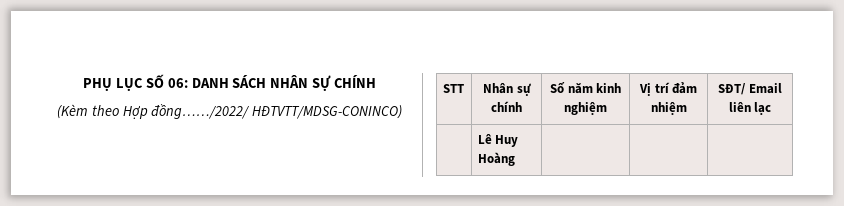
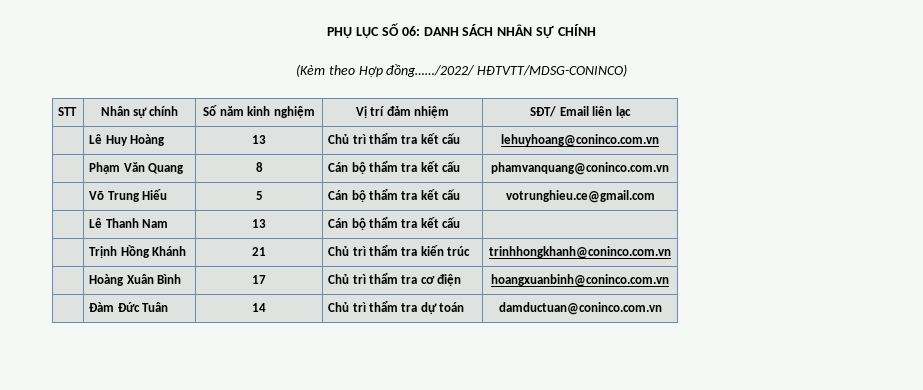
(515, 159) | | -> [252,135,266,144] [328,132,461,144] [500,134,659,147] [89,162,184,174] [255,162,263,172] [328,160,461,174] [490,162,669,175] [89,189,167,202] [255,191,263,200] [328,188,461,202] [505,190,655,203] [89,218,168,228] [252,219,266,228] [328,216,461,230] [89,245,186,258] [252,247,266,256] [328,244,471,256] [488,246,671,259] [89,274,181,286] [252,275,266,284] [328,272,462,286] [490,274,669,287] [89,302,168,312] [252,303,266,312] [328,300,465,314] [498,302,662,315] 13 | Chủ trì thẩm tra kết cấu | lehuyhoang@coninco.com.vn // | Phạm Văn Quang | 8 | Cán bộ thẩm tra kết cấu | phamvanquang@coninco.com.vn // | Võ Trung Hiếu | 5 | Cán bộ thẩm tra kết cấu | votrunghieu.ce@gmail.com // | Lê Thanh Nam | 13 | Cán bộ thẩm tra kết cấu | // | Trịnh Hồng Khánh | 21 | Chủ trì thẩm tra kiến trúc | trinhhongkhanh@coninco.com.vn // | Hoàng Xuân Bình | 17 | Chủ trì thẩm tra cơ điện | hoangxuanbinh@coninco.com.vn // | Đàm Đức Tuân | 14 | Chủ trì thẩm tra dự toán | damductuan@coninco.com.vn

